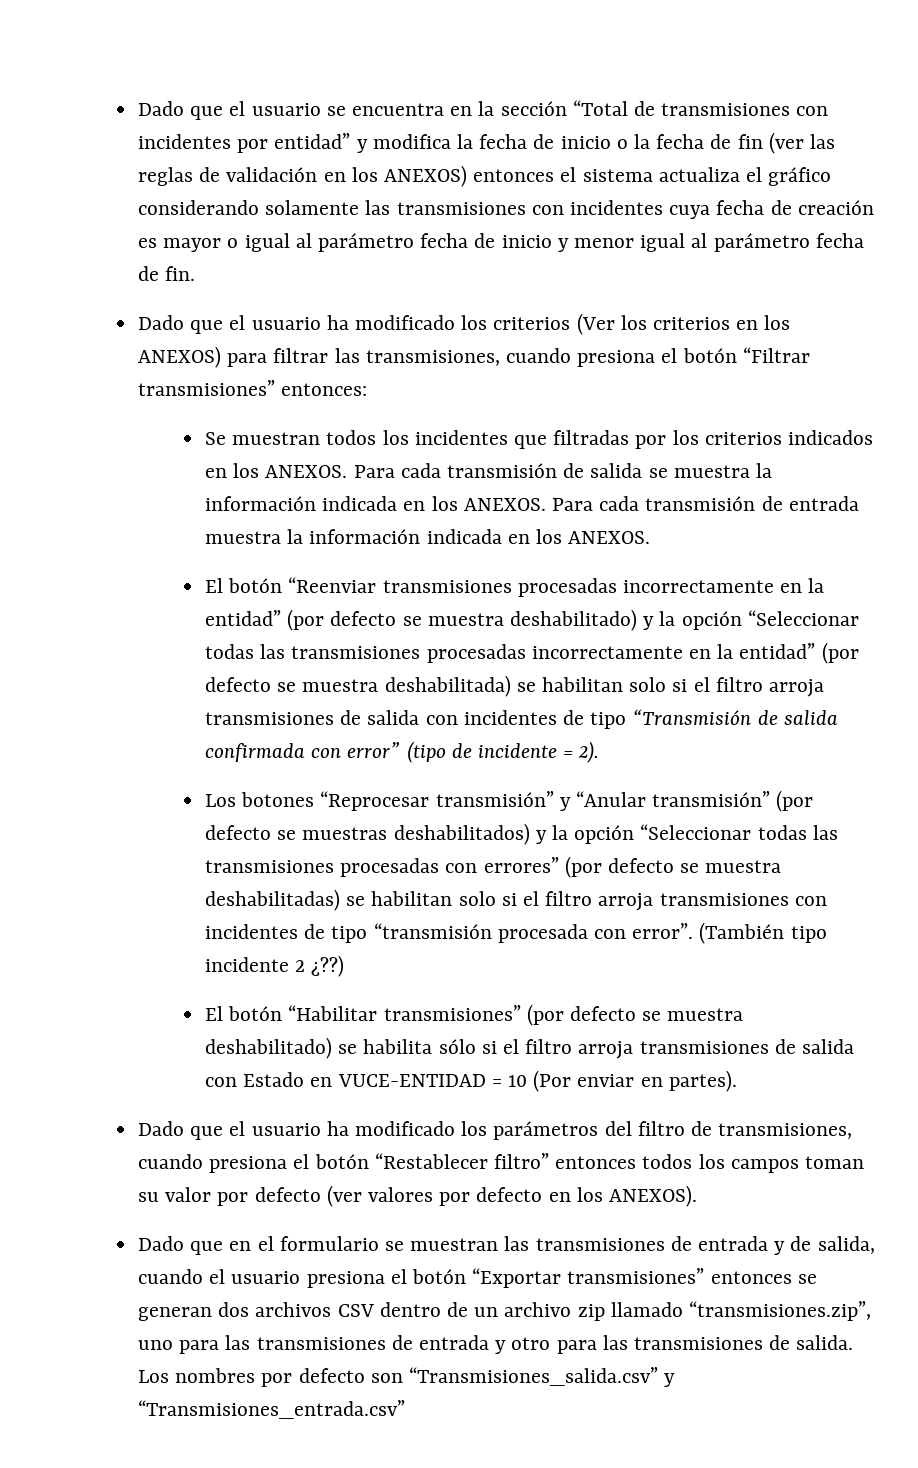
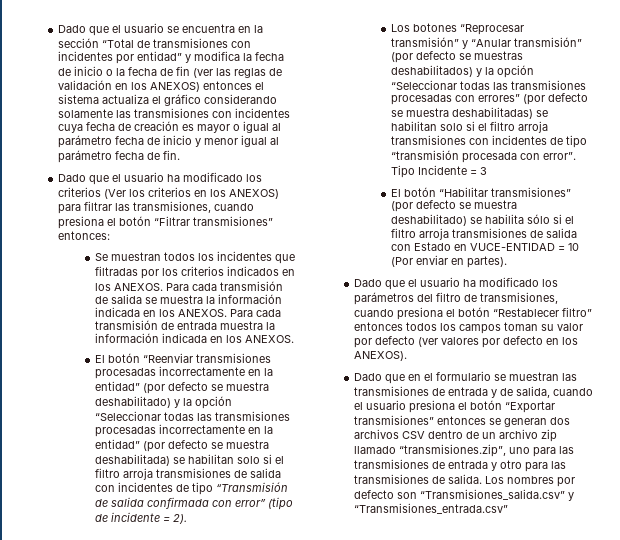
[699,922,827,944] [205,955,345,977] (También tipo incidente 2 ¿??) -> [390,165,487,178] Tipo Incidente = 3

